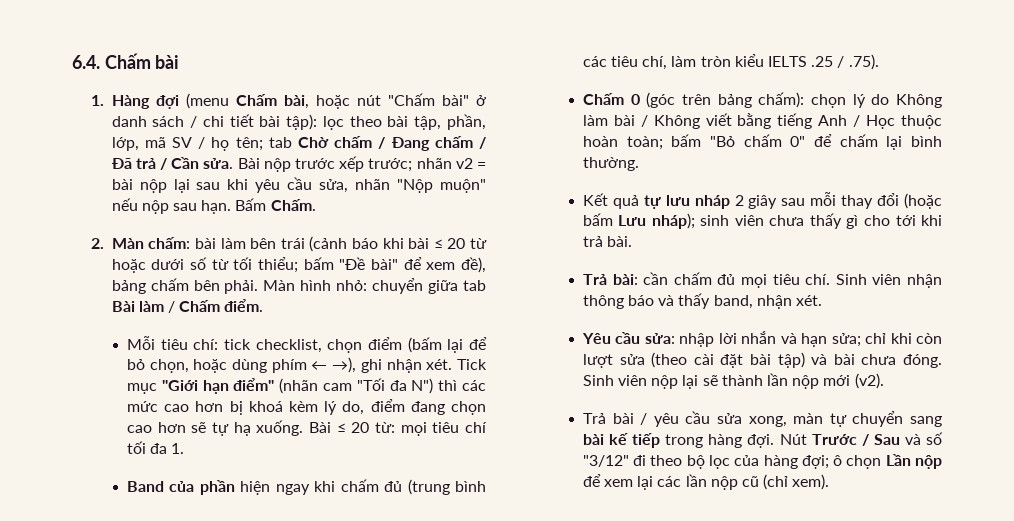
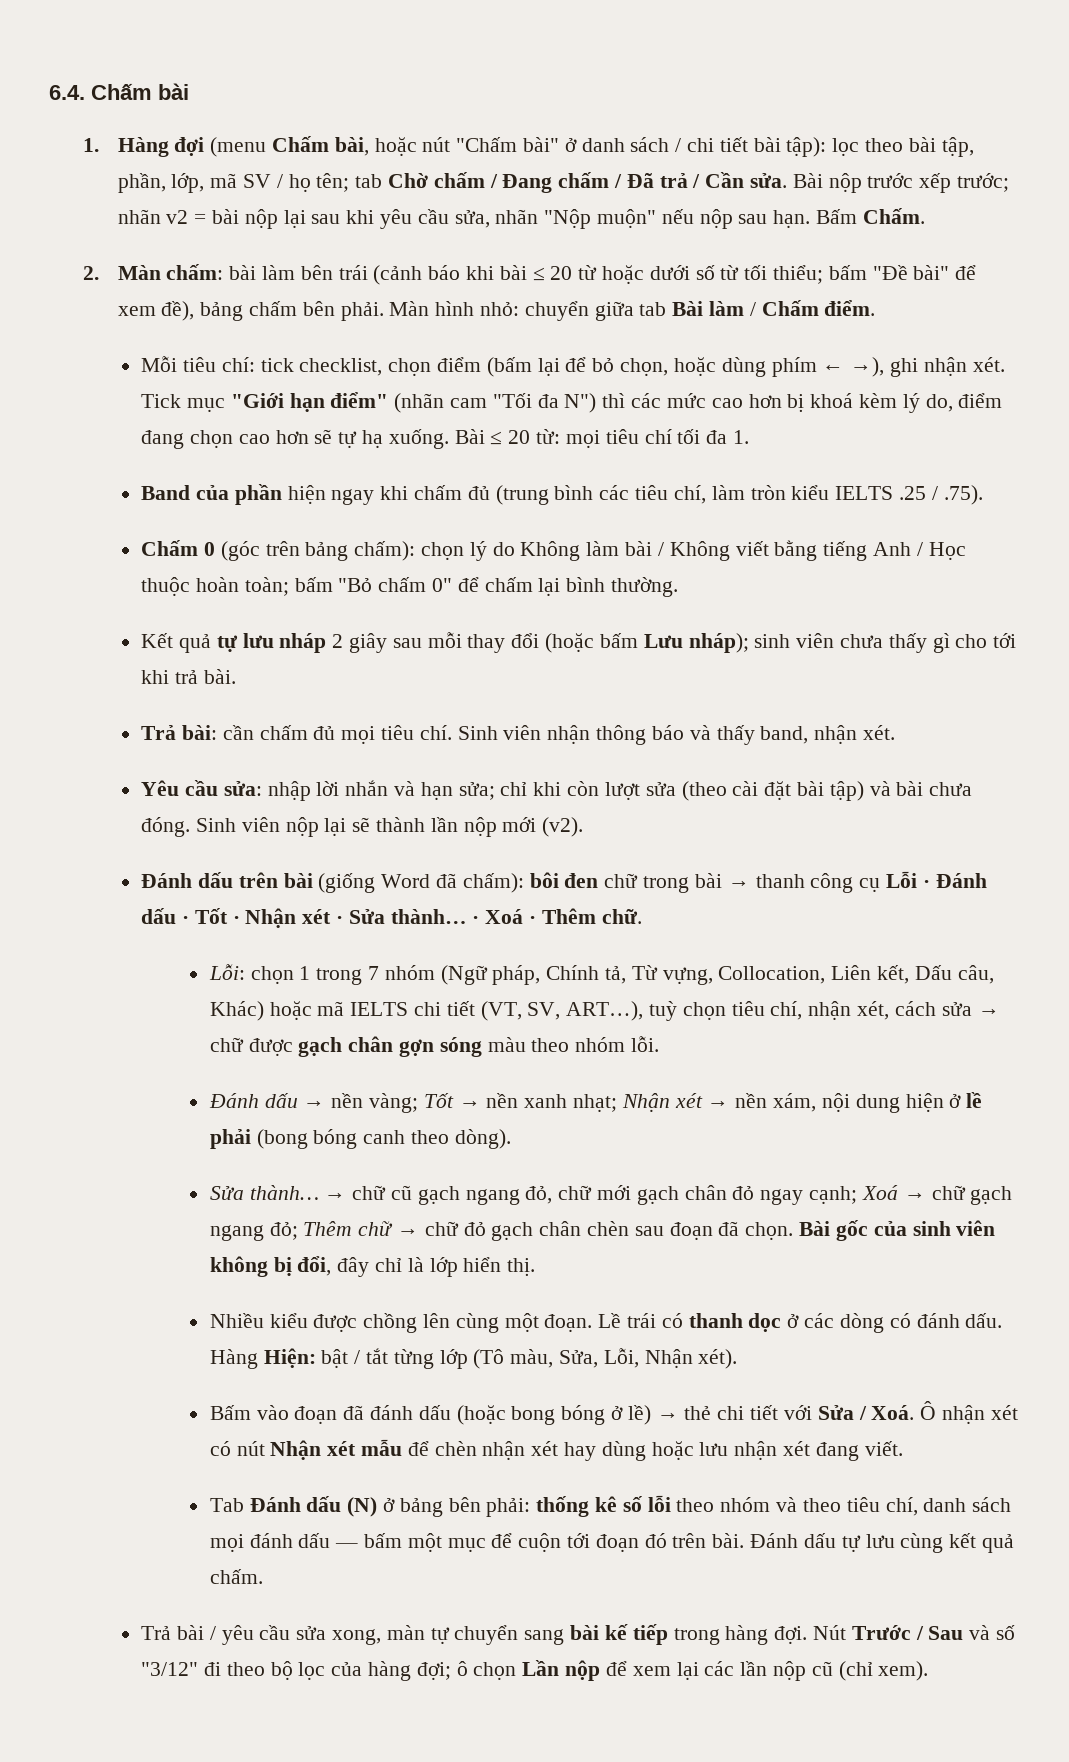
(884, 381) none -> [141,871,987,893] [141,908,642,928] [208,964,994,985] [209,1001,1000,1021] [209,1036,660,1057] [208,1092,983,1113] [209,1129,511,1149] [209,1185,1013,1205] [209,1220,996,1241] [209,1256,536,1277] [209,1313,1003,1333] [209,1348,738,1369] [209,1401,1018,1425] [209,1439,903,1461] [209,1495,1012,1517] [209,1533,1014,1553] [209,1569,263,1584] // Đánh dấu trên bài (giống Word đã chấm): bôi đen chữ trong bài → thanh công cụ Lỗi · Đánh dấu · Tốt · Nhận xét · Sửa thành… · Xoá · Thêm chữ. // Lỗi: chọn 1 trong 7 nhóm (Ngữ pháp, Chính tả, Từ vựng, Collocation, Liên kết, Dấu câu, Khác) hoặc mã IELTS chi tiết (VT, SV, ART…), tuỳ chọn tiêu chí, nhận xét, cách sửa → chữ được gạch chân gợn sóng màu theo nhóm lỗi. // Đánh dấu → nền vàng; Tốt → nền xanh nhạt; Nhận xét → nền xám, nội dung hiện ở lề phải (bong bóng canh theo dòng). // Sửa thành… → chữ cũ gạch ngang đỏ, chữ mới gạch chân đỏ ngay cạnh; Xoá → chữ gạch ngang đỏ; Thêm chữ → chữ đỏ gạch chân chèn sau đoạn đã chọn. Bài gốc của sinh viên không bị đổi, đây chỉ là lớp hiển thị. // Nhiều kiểu được chồng lên cùng một đoạn. Lề trái có thanh dọc ở các dòng có đánh dấu. Hàng Hiện: bật / tắt từng lớp (Tô màu, Sửa, Lỗi, Nhận xét). // Bấm vào đoạn đã đánh dấu (hoặc bong bóng ở lề) → thẻ chi tiết với Sửa / Xoá. Ô nhận xét có nút Nhận xét mẫu để chèn nhận xét hay dùng hoặc lưu nhận xét đang viết. // Tab Đánh dấu (N) ở bảng bên phải: thống kê số lỗi theo nhóm và theo tiêu chí, danh sách mọi đánh dấu — bấm một mục để cuộn tới đoạn đó trên bài. Đánh dấu tự lưu cùng kết quả chấm.

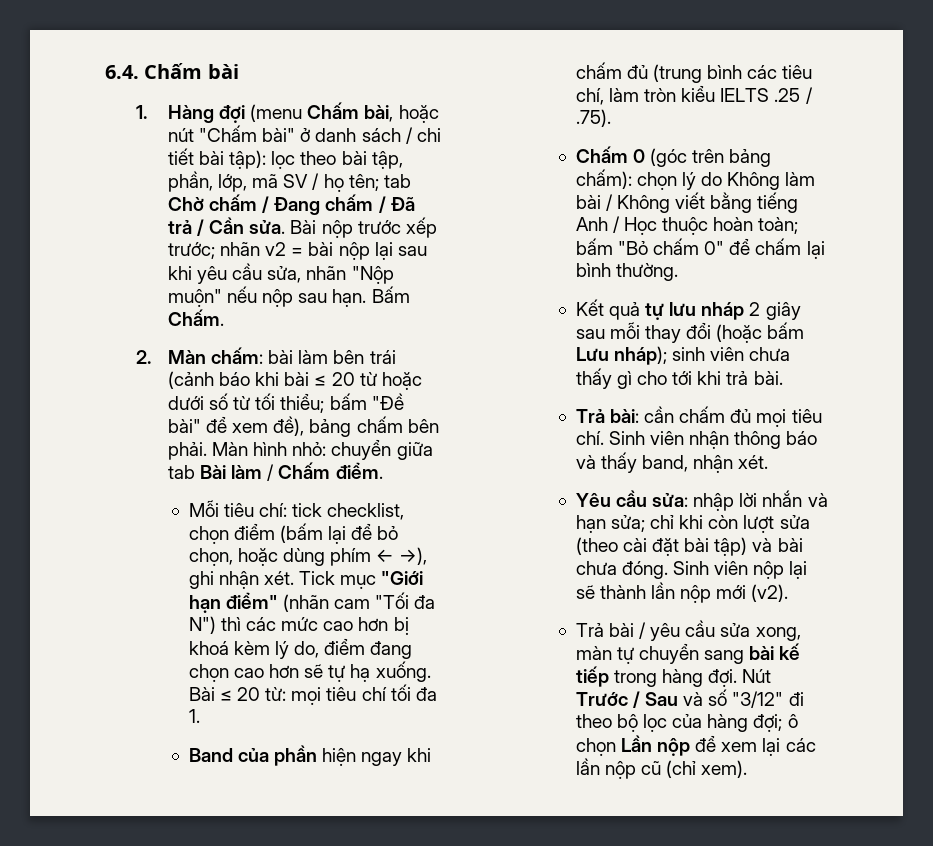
[141,871,987,893] [141,908,642,928] [208,964,994,985] [209,1001,1000,1021] [209,1036,660,1057] [208,1092,983,1113] [209,1129,511,1149] [209,1185,1013,1205] [209,1220,996,1241] [209,1256,536,1277] [209,1313,1003,1333] [209,1348,738,1369] [209,1401,1018,1425] [209,1439,903,1461] [209,1495,1012,1517] [209,1533,1014,1553] [209,1569,263,1584] // Đánh dấu trên bài (giống Word đã chấm): bôi đen chữ trong bài → thanh công cụ Lỗi · Đánh dấu · Tốt · Nhận xét · Sửa thành… · Xoá · Thêm chữ. // Lỗi: chọn 1 trong 7 nhóm (Ngữ pháp, Chính tả, Từ vựng, Collocation, Liên kết, Dấu câu, Khác) hoặc mã IELTS chi tiết (VT, SV, ART…), tuỳ chọn tiêu chí, nhận xét, cách sửa → chữ được gạch chân gợn sóng màu theo nhóm lỗi. // Đánh dấu → nền vàng; Tốt → nền xanh nhạt; Nhận xét → nền xám, nội dung hiện ở lề phải (bong bóng canh theo dòng). // Sửa thành… → chữ cũ gạch ngang đỏ, chữ mới gạch chân đỏ ngay cạnh; Xoá → chữ gạch ngang đỏ; Thêm chữ → chữ đỏ gạch chân chèn sau đoạn đã chọn. Bài gốc của sinh viên không bị đổi, đây chỉ là lớp hiển thị. // Nhiều kiểu được chồng lên cùng một đoạn. Lề trái có thanh dọc ở các dòng có đánh dấu. Hàng Hiện: bật / tắt từng lớp (Tô màu, Sửa, Lỗi, Nhận xét). // Bấm vào đoạn đã đánh dấu (hoặc bong bóng ở lề) → thẻ chi tiết với Sửa / Xoá. Ô nhận xét có nút Nhận xét mẫu để chèn nhận xét hay dùng hoặc lưu nhận xét đang viết. // Tab Đánh dấu (N) ở bảng bên phải: thống kê số lỗi theo nhóm và theo tiêu chí, danh sách mọi đánh dấu — bấm một mục để cuộn tới đoạn đó trên bài. Đánh dấu tự lưu cùng kết quả chấm. -> (789, 593) none

